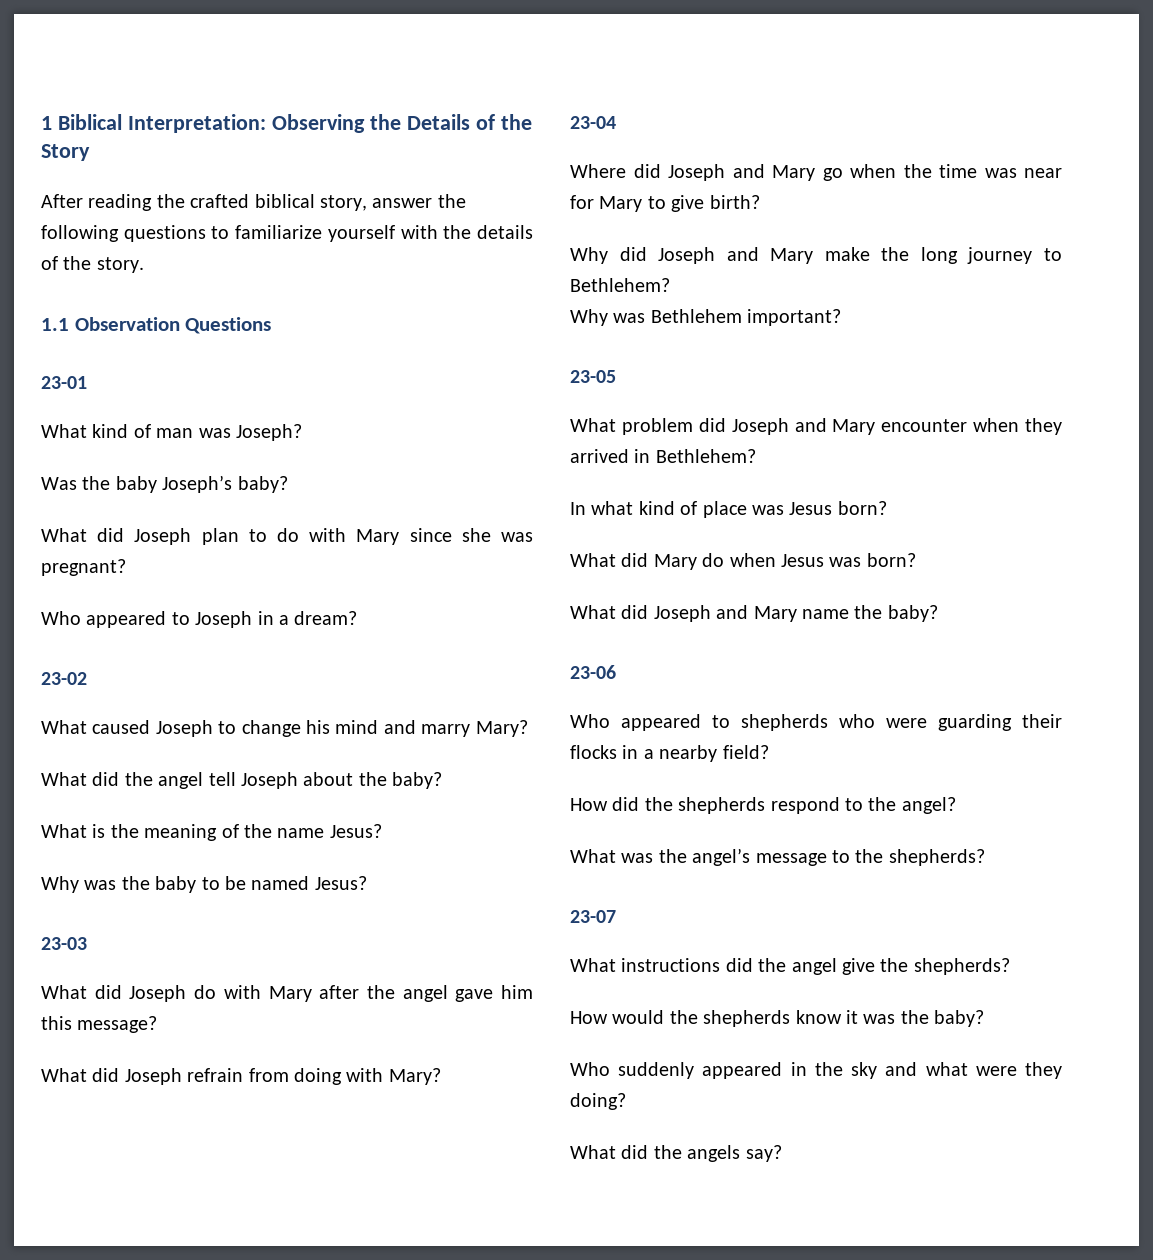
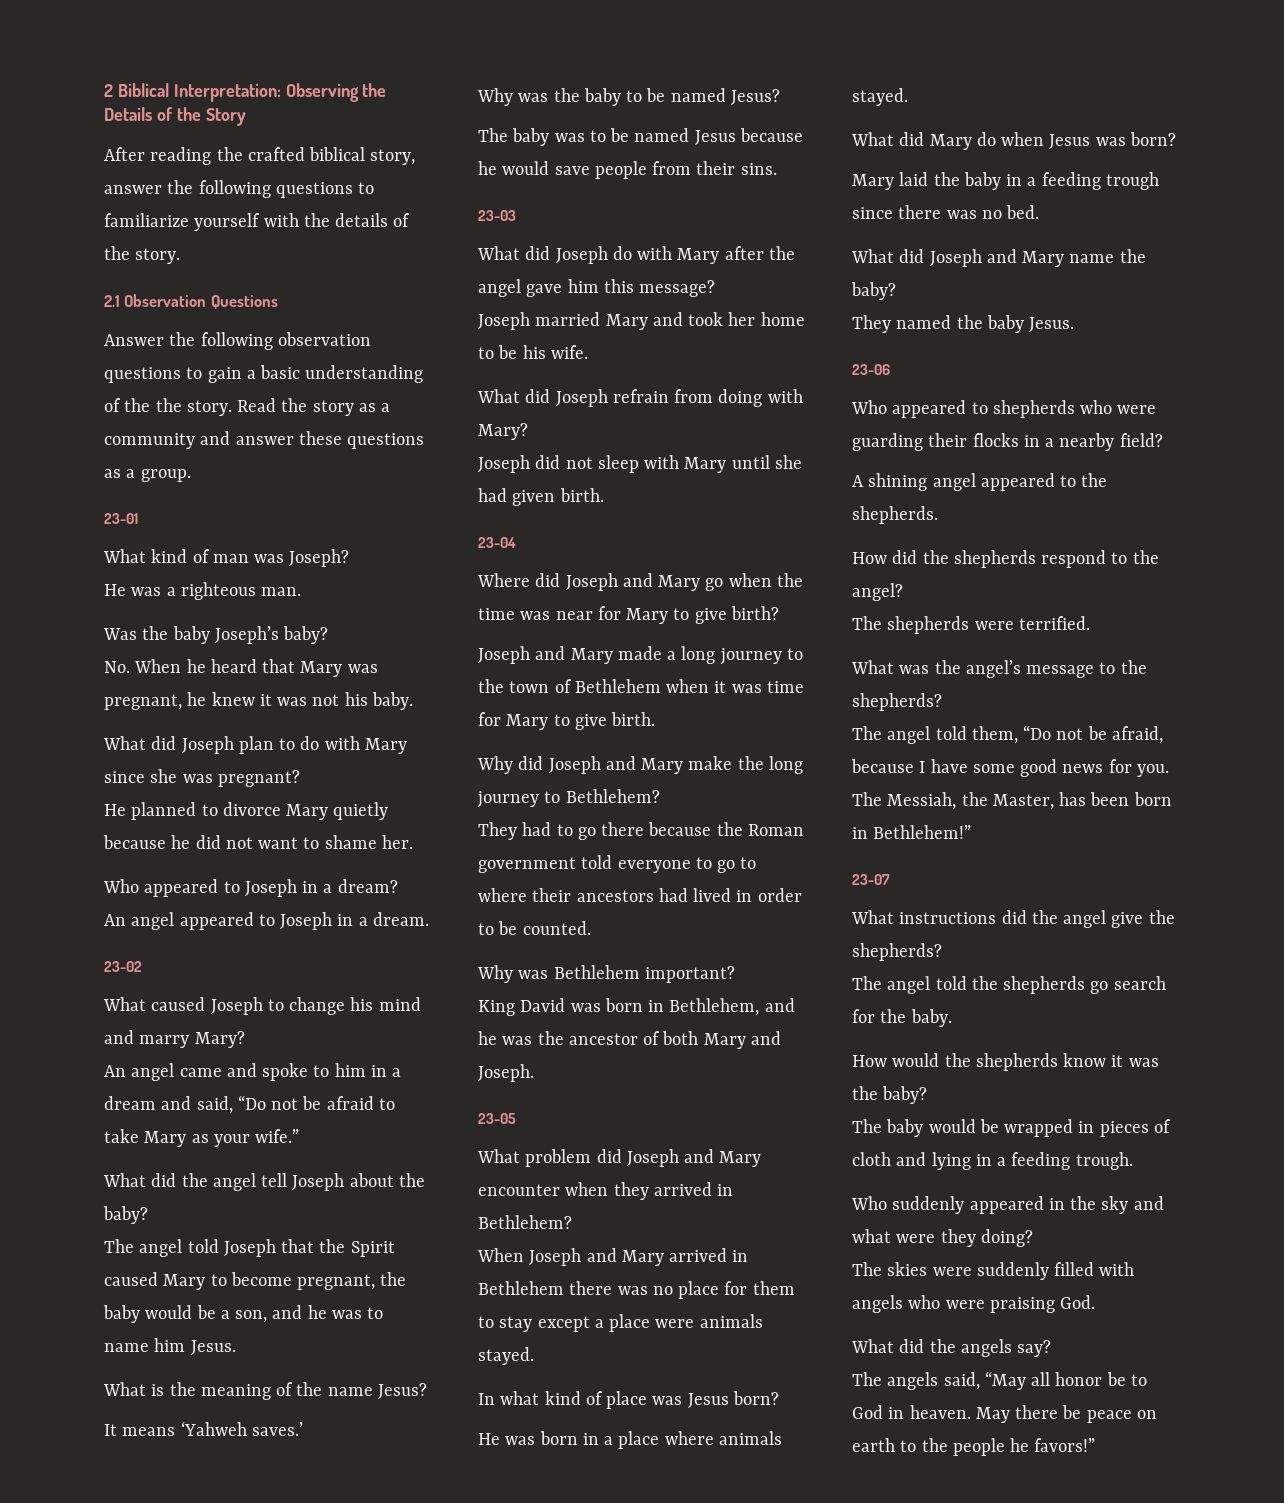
[41,116,52,130] 1 -> [104,84,113,97] 2
[41,318,69,331] 1.1 -> [104,295,120,307] 2.1
(272, 325) none -> [104,332,371,350] [104,365,424,383] [104,398,391,416] [104,431,425,449] [104,469,191,482] // Answer the following observation questions to gain a basic understanding of the the story. Read the story as a community and answer these questions as a group.
(302, 432) none -> [104,582,302,600] // He was a righteous man.
(288, 484) none -> [104,659,378,677] [104,692,413,710] // No. When he heard that Mary was pregnant, he knew it was not his baby.
(126, 567) none -> [104,802,389,820] [103,835,413,849] // He planned to divorce Mary quietly because he did not want to shame her.
(358, 618) none -> [104,912,429,930] // An angel appeared to Joseph in a dream.
(528, 728) none -> [104,1063,402,1081] [104,1095,395,1114] [104,1129,300,1147] // An angel came and spoke to him in a dream and said, “Do not be afraid to take Mary as your wife.”
(443, 780) none -> [104,1239,395,1257] [104,1272,407,1290] [103,1305,384,1323] [104,1338,236,1355] // The angel told Joseph that the Spirit caused Mary to become pregnant, the baby would be a son, and he was to name him Jesus.
(382, 831) none -> [104,1421,303,1436] // It means ‘Yahweh saves.’
(367, 883) none -> [478,128,803,146] [478,161,777,179] // The baby was to be named Jesus because he would save people from their sins.
(158, 1024) none -> [478,312,805,330] [478,345,588,359] // Joseph married Mary and took her home to be his wife.
(441, 1076) none -> [478,455,802,473] [478,488,604,506] // Joseph did not sleep with Mary until she had given birth.
(760, 202) none -> [478,646,803,665] [478,679,804,693] [478,712,656,730] // Joseph and Mary made a long journey to the town of Bethlehem when it was time for Mary to give birth.
[570,309,842,326] Why was Bethlehem important? -> [478,822,804,840] [478,855,757,873] [478,888,802,902] [478,921,591,935] [477,965,735,983] [478,998,795,1016] [478,1031,781,1049] [478,1064,534,1082] They had to go there because the Roman government told everyone to go to where their ancestors had lived in order to be counted. // Why was Bethlehem important? // King David was born in Bethlehem, and he was the ancestor of both Mary and Joseph.
(756, 456) none -> [477,1248,749,1266] [478,1281,795,1299] [478,1314,763,1332] [478,1347,534,1365] // When Joseph and Mary arrived in Bethlehem there was no place for them to stay except a place were animals stayed.
(887, 508) none -> [478,1431,782,1449] [852,88,908,106] // He was born in a place where animals stayed.
(916, 560) none -> [852,172,1159,190] [852,205,1040,219] // Mary laid the baby in a feeding trough since there was no bed.
(938, 613) none -> [852,315,1075,333] // They named the baby Jesus.
(769, 752) none -> [852,473,1108,491] [852,506,938,524] // A shining angel appeared to the shepherds.
(956, 805) none -> [852,616,1090,634] // The shepherds were terrified.
(985, 857) none -> [852,725,1163,744] [851,759,1169,777] [852,792,1172,810] [852,825,972,839] // The angel told them, “Do not be afraid, because I have some good news for you. The Messiah, the Master, has been born in Bethlehem!”
(1010, 966) none -> [852,976,1166,994] [852,1009,952,1027] // The angel told the shepherds go search for the baby.
(985, 1018) none -> [852,1119,1171,1137] [852,1152,1133,1170] // The baby would be wrapped in pieces of cloth and lying in a feeding trough.
(626, 1101) none -> [852,1262,1135,1280] [852,1295,1096,1313] // The skies were suddenly filled with angels who were praising God.
(782, 1153) none -> [852,1371,1147,1390] [852,1405,1157,1423] [852,1438,1096,1456] // The angels said, “May all honor be to God in heaven. May there be peace on earth to the people he favors!”

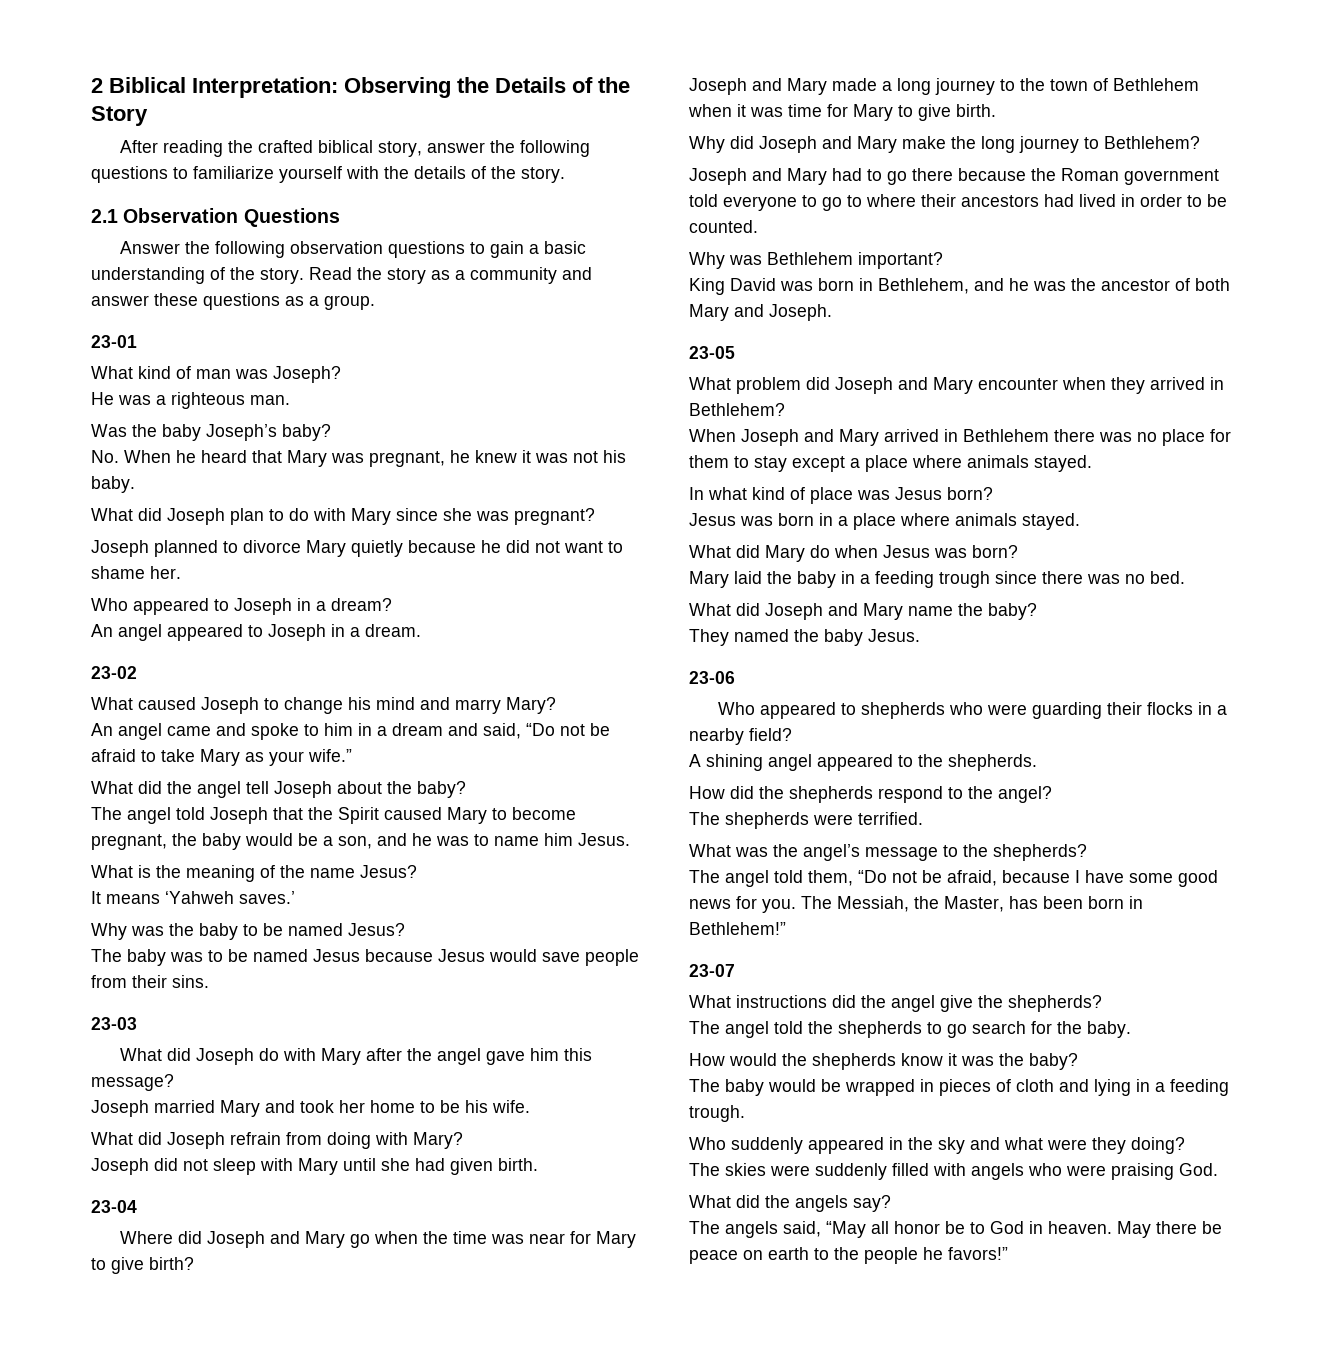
[155,398,182,412] the -> (255, 273) none
[104,804,126,816] He -> [91,540,149,557] Joseph
[478,161,497,175] he -> [438,949,485,962] Jesus
[478,822,517,840] They -> [689,168,827,185] Joseph and Mary
[655,1319,695,1328] were -> [912,455,962,468] where
[478,1433,500,1445] He -> [689,513,736,526] Jesus
(1086, 985) none -> [927,1022,942,1034] to

